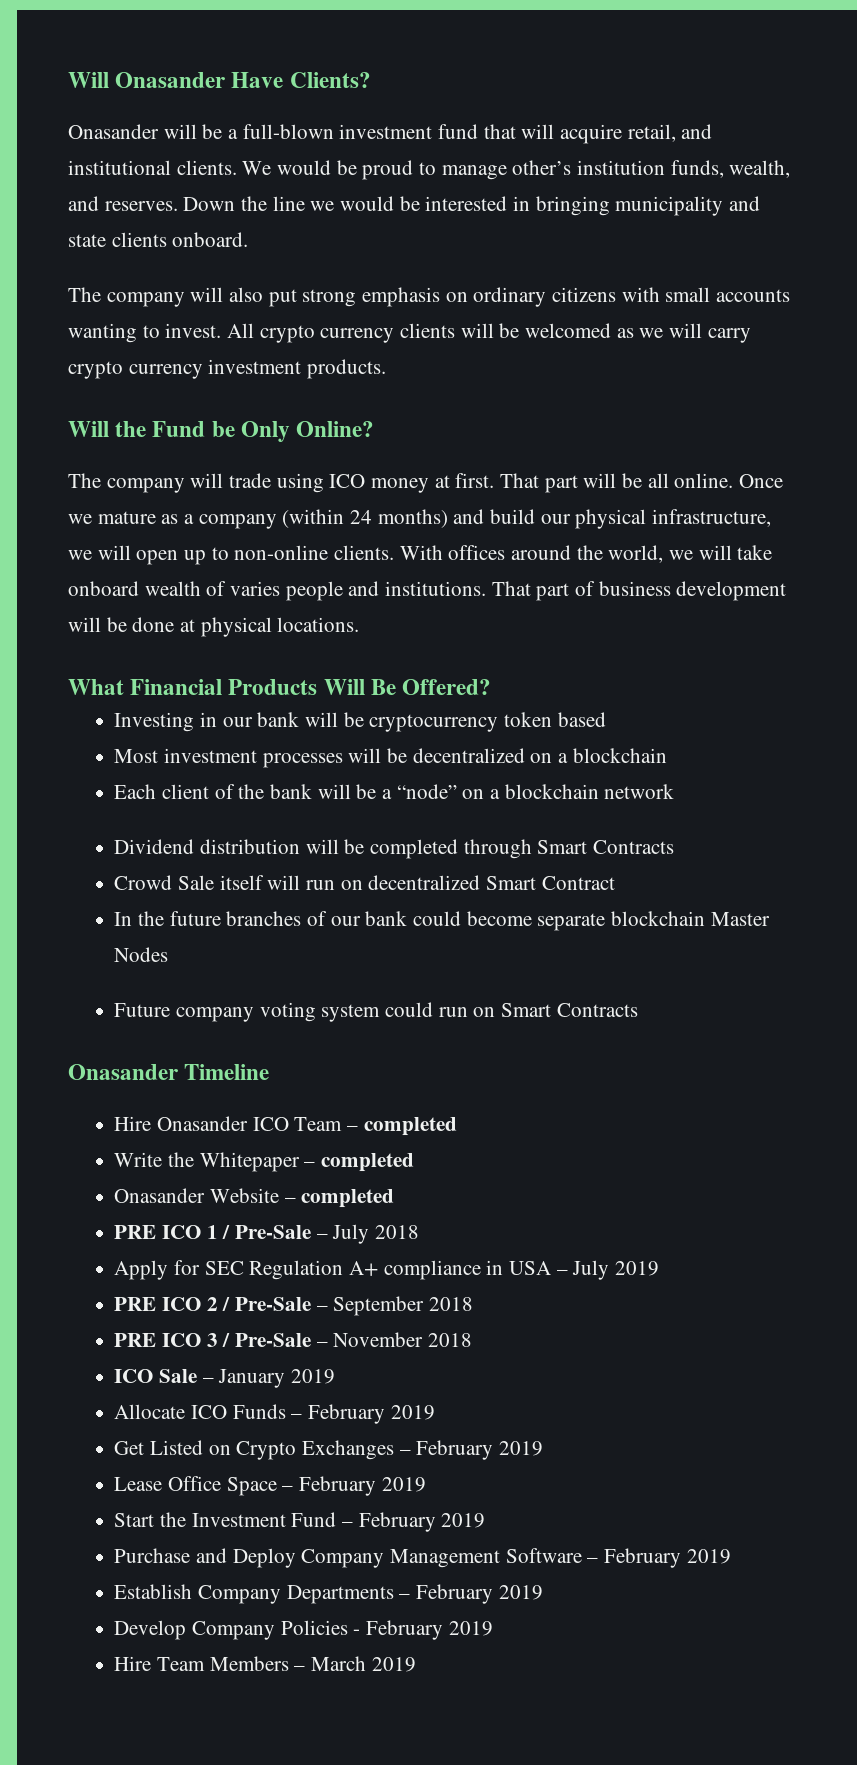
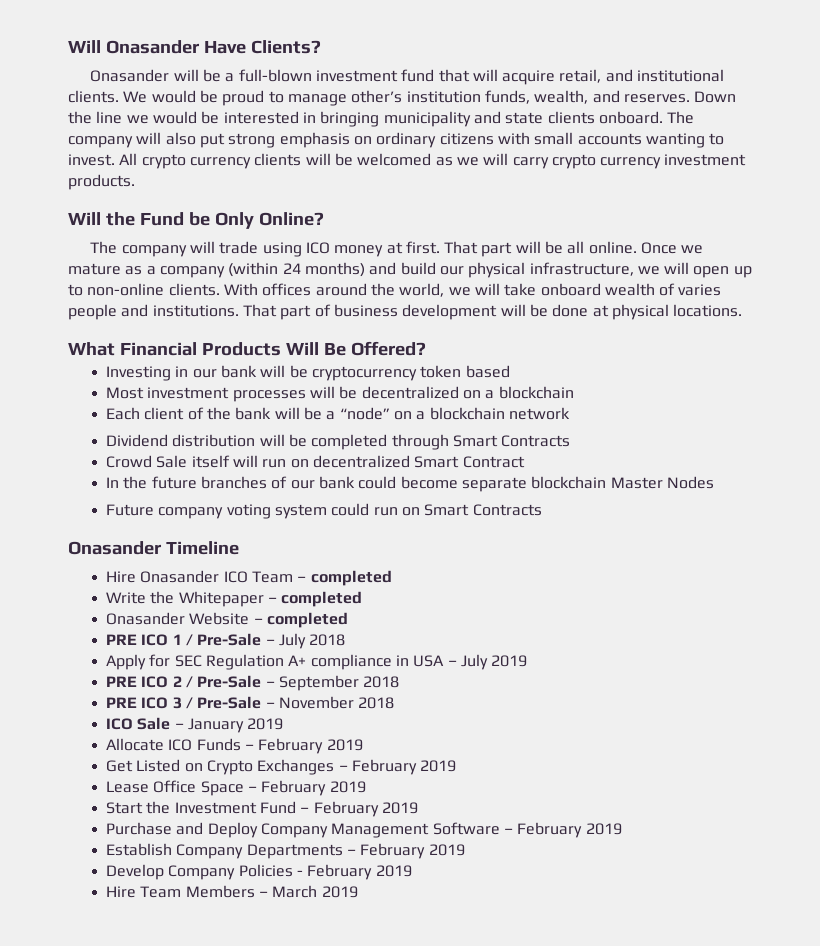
(249, 239) // -> (663, 117) none

